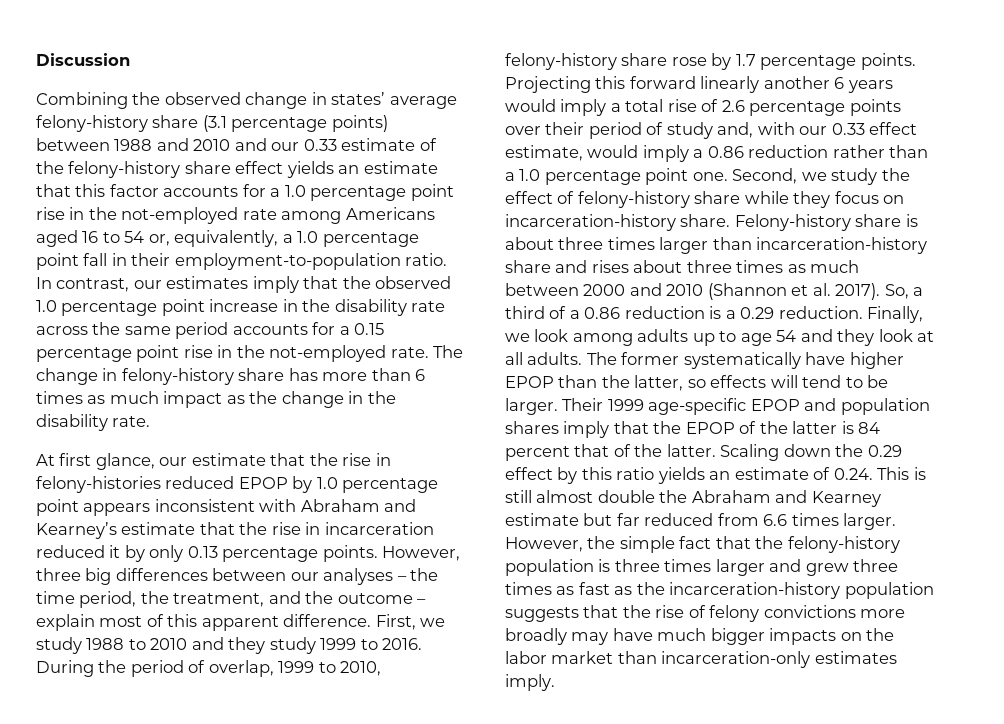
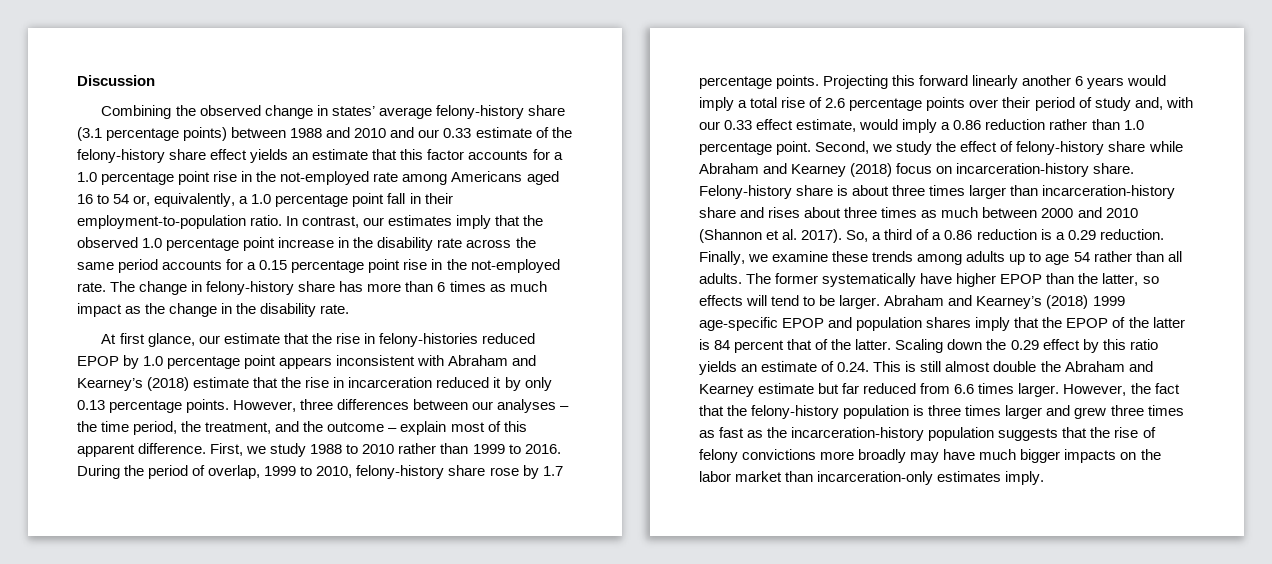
(117, 530) none -> [147,377,190,391] (2018)
[85,568,112,585] big -> (334, 404) none
[191,637,316,654] and they study -> [398,443,469,454] rather than
[505,168,728,185] a 1.0 percentage point one. -> [1123,120,1144,130] [699,141,812,155] 1.0 percentage point.
[793,191,831,208] they -> [699,163,893,177] Abraham and Kearney (2018)
[534,329,569,342] look -> [772,251,914,262] examine these trends
[800,329,935,346] and they look at -> [1093,251,1164,262] rather than
[562,398,604,411] Their -> [884,295,1089,309] Abraham and Kearney’s (2018)
[619,536,675,553] simple -> (1151, 388) none

